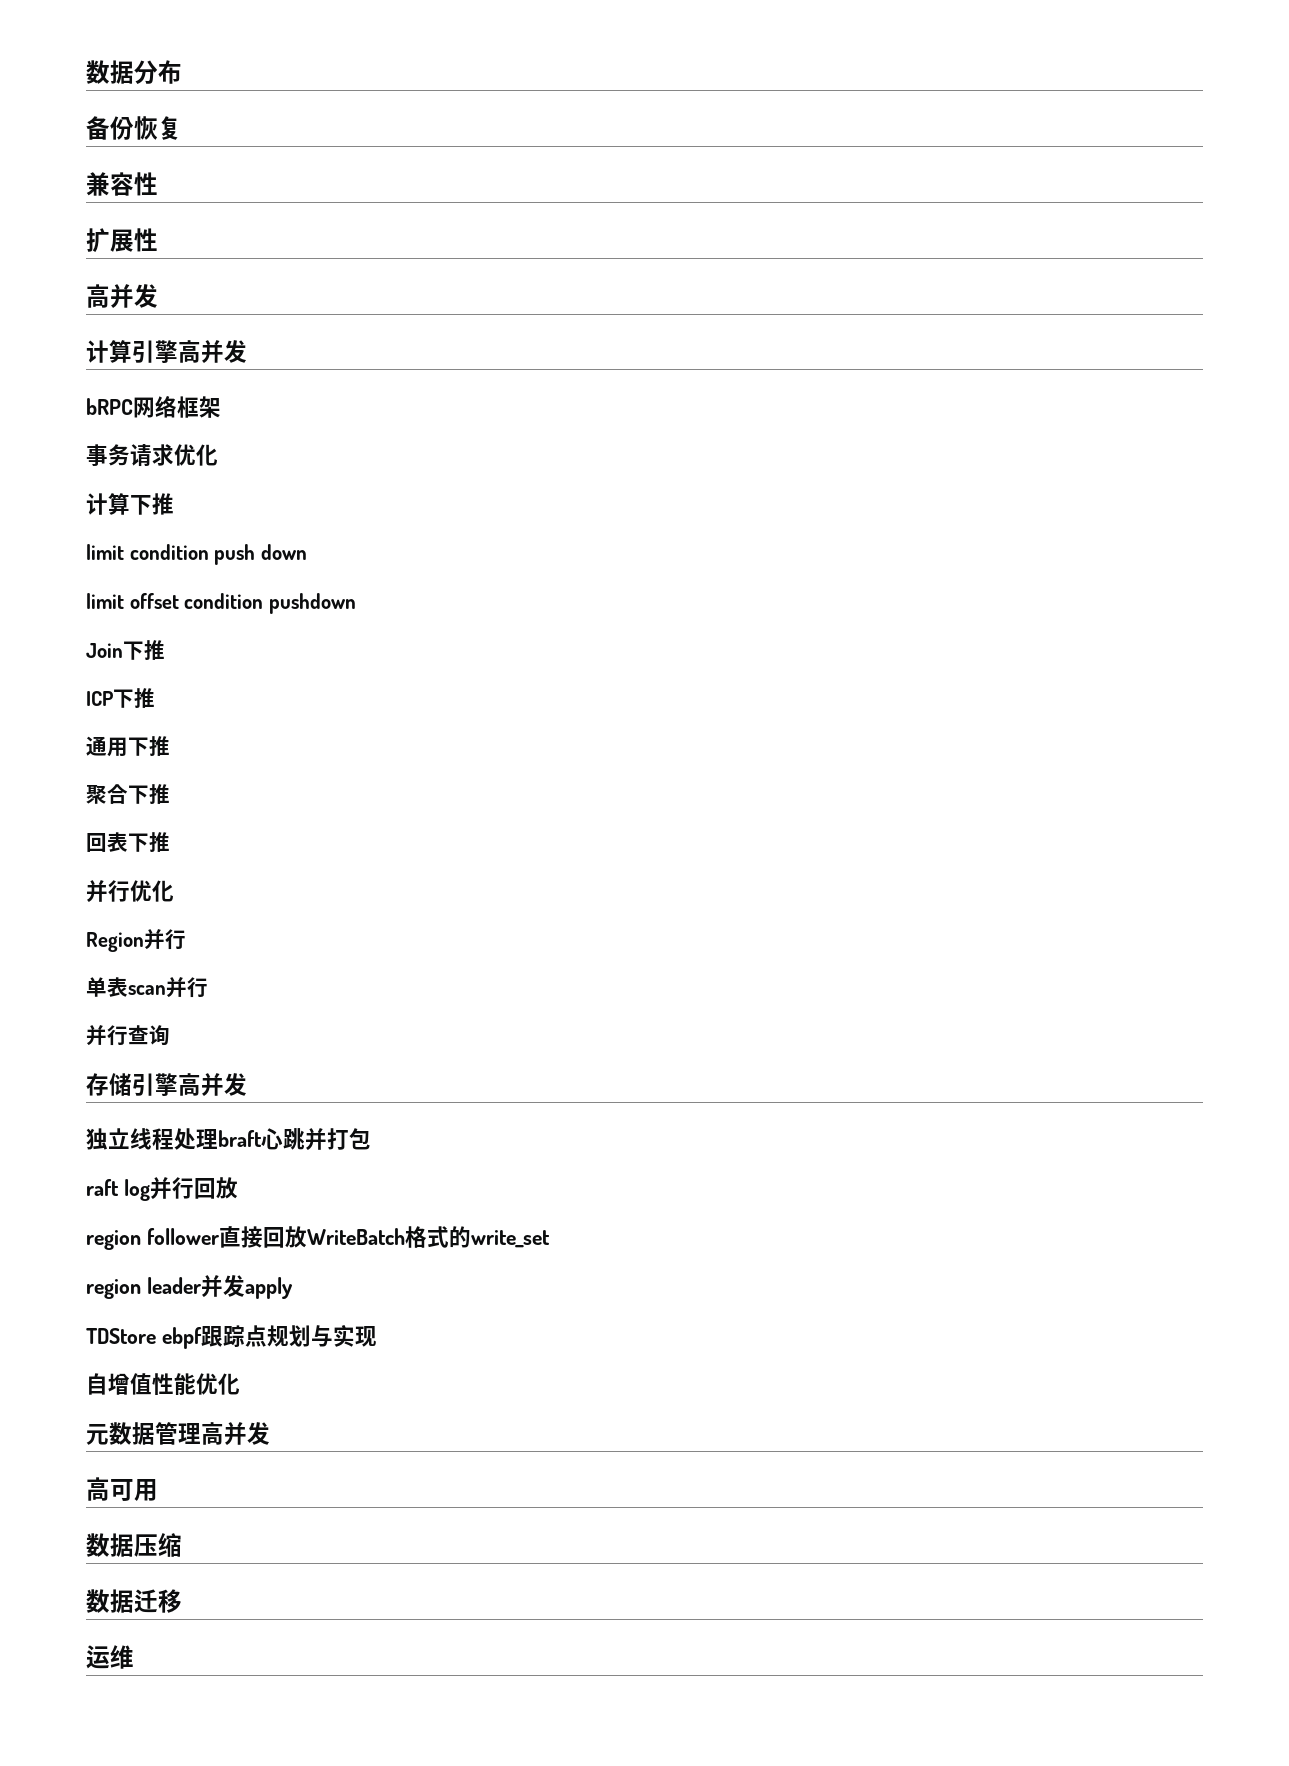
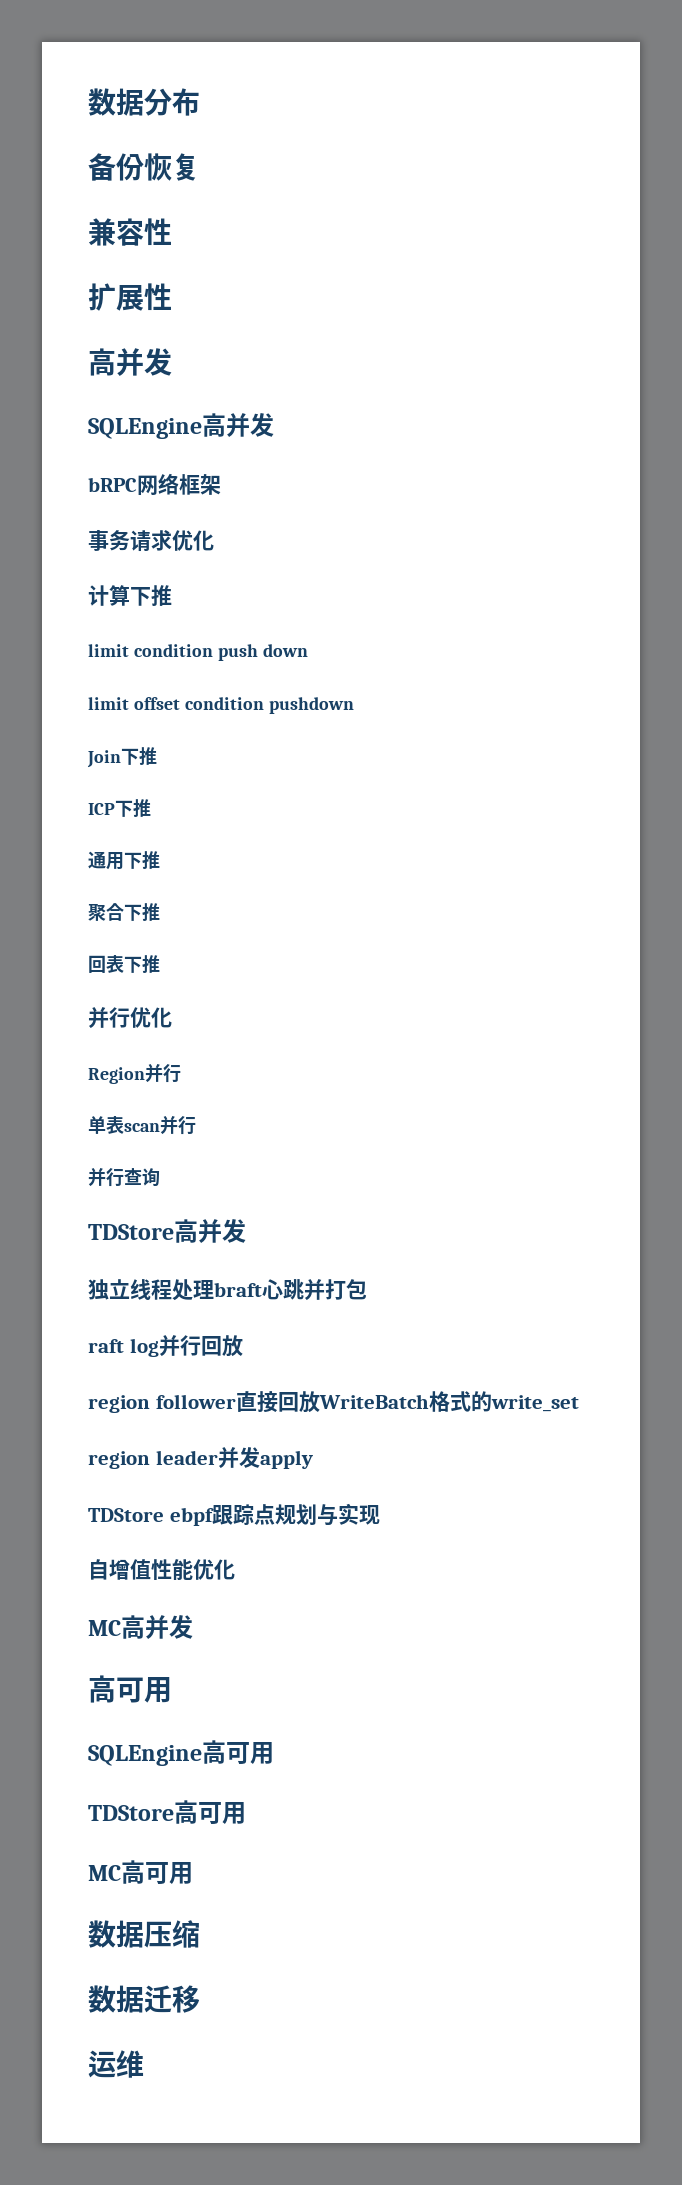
[86,340,178,363] 计算引擎 -> [88,418,202,439] SQLEngine
[86,1073,178,1096] 存储引擎 -> [88,1224,174,1240] TDStore
[86,1422,201,1445] 元数据管理 -> [88,1620,121,1636] MC
(158, 1490) none -> [88,1740,274,1766] [88,1800,246,1824] [88,1860,193,1884] // SQLEngine高可用 // TDStore高可用 // MC高可用

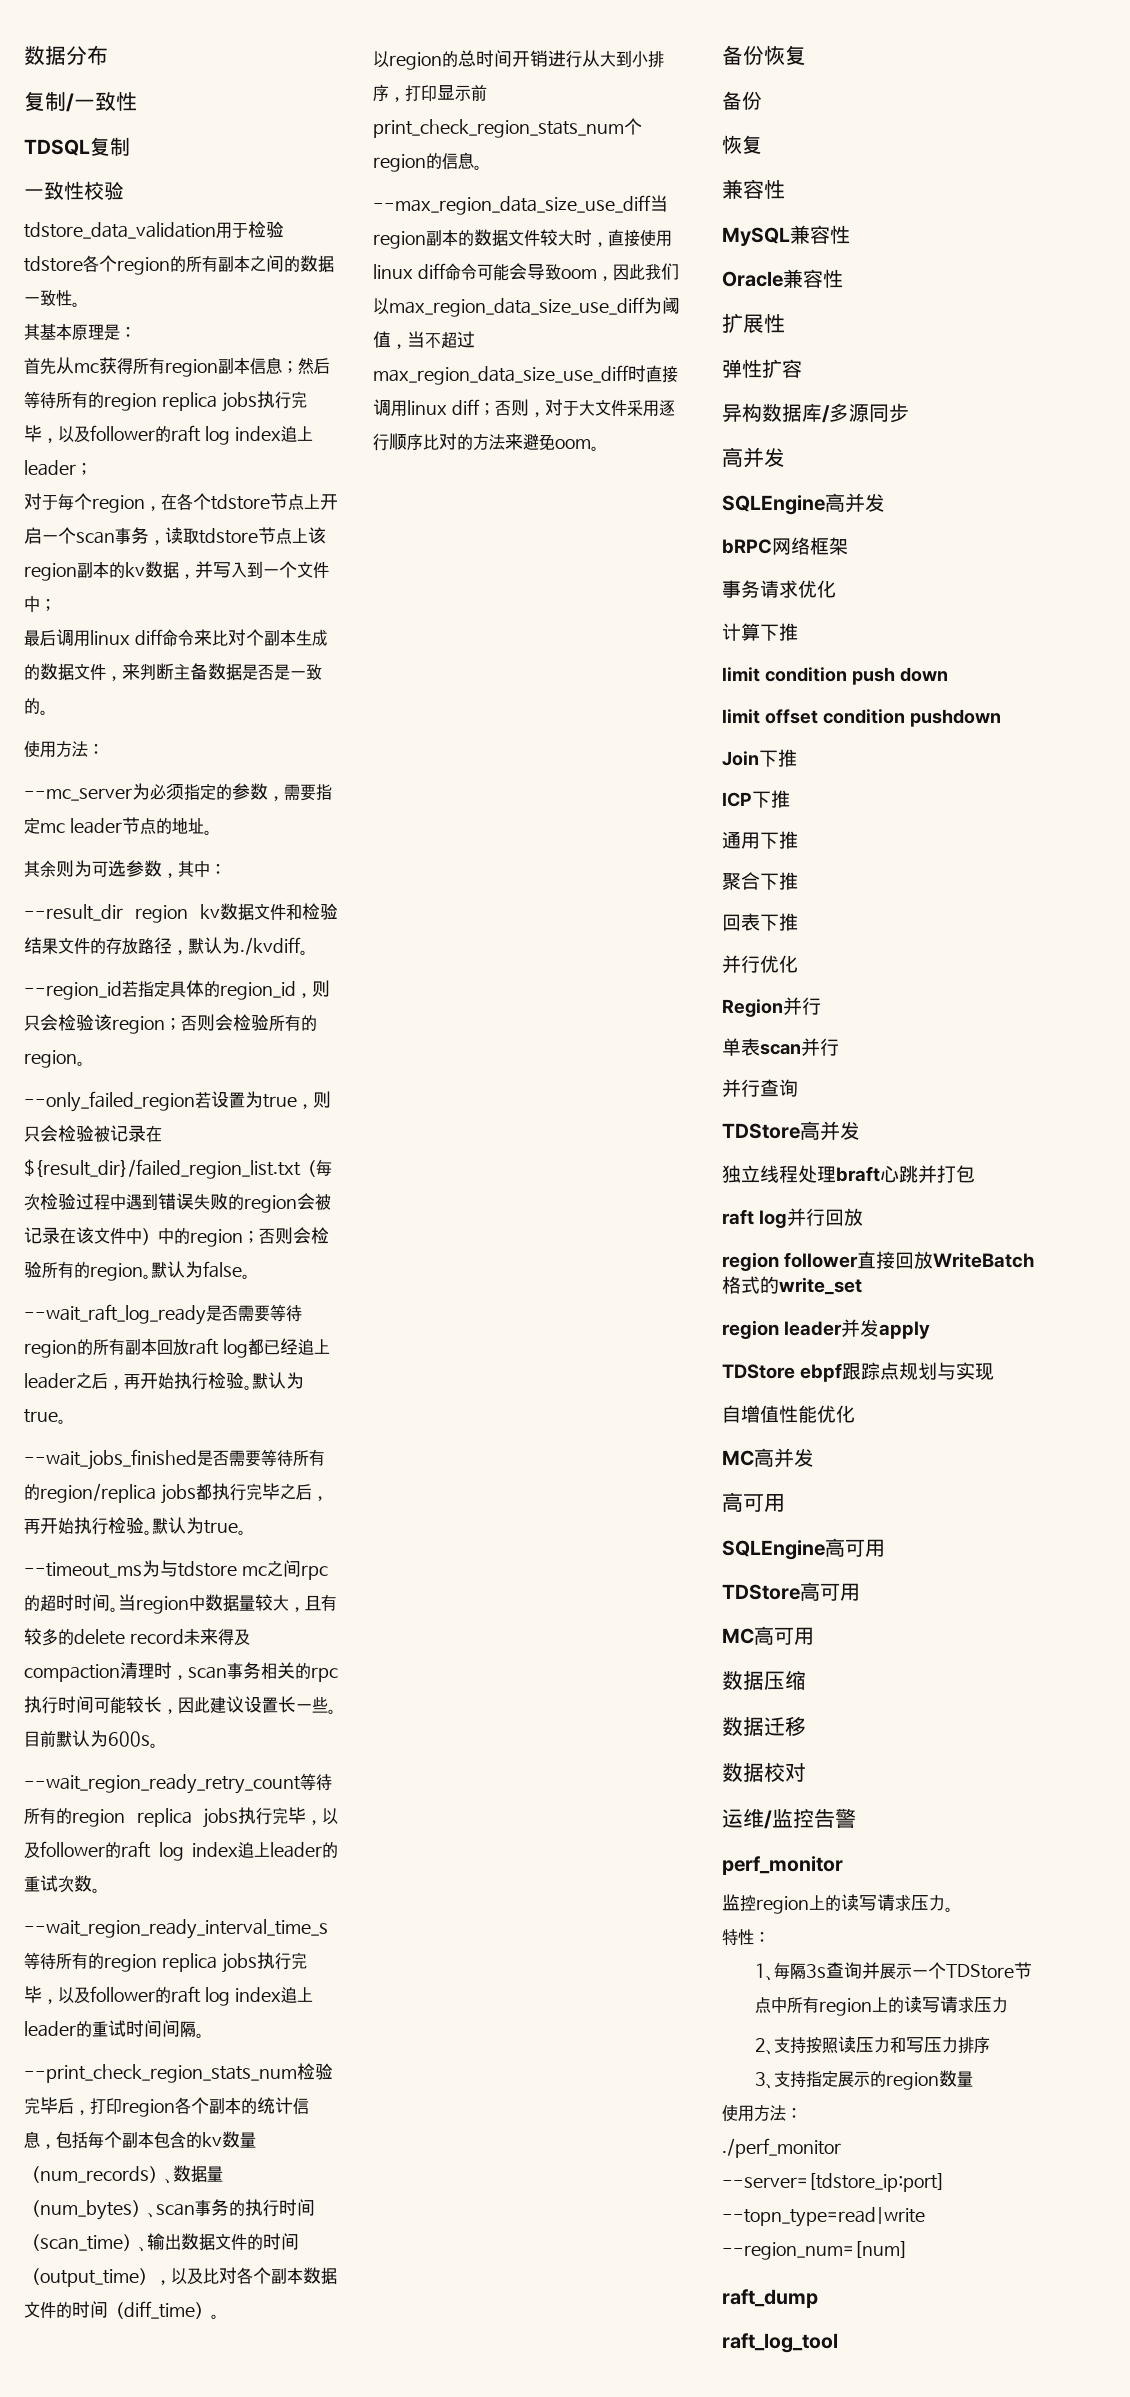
(200, 102) none -> [24,91,137,112] [24,137,130,156] [24,181,124,200] [24,221,284,239] [24,255,334,275] [24,290,80,307] [24,323,136,341] [24,357,330,377] [24,391,307,412] [24,425,313,445] [24,460,92,476] [24,493,338,513] [24,527,326,545] [24,561,329,581] [24,596,56,612] [24,629,328,647] [24,663,322,681] [24,697,48,715] [24,741,104,758] [24,783,332,801] [24,817,212,835] [24,860,226,878] [24,903,338,923] [24,937,308,955] [24,980,330,1000] [24,1014,317,1034] [24,1050,85,1068] [24,1091,331,1112] [24,1125,162,1143] [24,1159,332,1179] [24,1193,331,1213] [24,1227,329,1247] [24,1261,250,1281] [24,1304,302,1325] [24,1338,330,1358] [24,1372,304,1390] [24,1409,66,1424] [24,1449,325,1470] [24,1483,328,1504] [24,1517,246,1535] [24,1560,328,1580] [24,1594,337,1614] [24,1628,250,1646] [24,1662,338,1682] [24,1696,336,1714] [24,1730,158,1748] [24,1773,332,1794] [24,1807,338,1828] [24,1841,338,1861] [24,1875,100,1893] [24,1919,328,1939] [24,1952,307,1973] [24,1986,313,2006] [24,2020,204,2038] [24,2063,333,2083] [24,2097,309,2117] [24,2131,256,2149] [24,2165,223,2184] [24,2199,315,2220] [24,2233,299,2252] [24,2267,337,2287] [24,2301,219,2319] [373,50,664,70] [373,84,487,102] [373,118,642,138] [373,152,482,172] [373,195,668,215] [373,229,672,249] [373,263,679,281] [373,297,680,317] [373,331,475,349] [373,365,678,385] [373,399,675,417] [373,433,599,451] // 复制/一致性 // TDSQL复制 // 一致性校验 // tdstore_data_validation用于检验tdstore各个region的所有副本之间的数据一致性。 // 其基本原理是： // 首先从mc获得所有region副本信息；然后等待所有的region replica jobs执行完毕，以及follower的raft log index追上leader； // 对于每个region，在各个tdstore节点上开启一个scan事务，读取tdstore节点上该region副本的kv数据，并写入到一个文件中； // 最后调用linux diff命令来比对个副本生成的数据文件，来判断主备数据是否是一致的。 // 使用方法： // --mc_server为必须指定的参数，需要指定mc leader节点的地址。 // 其余则为可选参数，其中： // --result_dir region kv数据文件和检验结果文件的存放路径，默认为./kvdiff。 // --region_id若指定具体的region_id，则只会检验该region；否则会检验所有的region。 // --only_failed_region若设置为true，则只会检验被记录在${result_dir}/failed_region_list.txt（每次检验过程中遇到错误失败的region会被记录在该文件中）中的region；否则会检验所有的region。默认为false。 // --wait_raft_log_ready是否需要等待region的所有副本回放raft log都已经追上leader之后，再开始执行检验。默认为true。 // --wait_jobs_finished是否需要等待所有的region/replica jobs都执行完毕之后，再开始执行检验。默认为true。 // --timeout_ms为与tdstore mc之间rpc的超时时间。当region中数据量较大，且有较多的delete record未来得及compaction清理时，scan事务相关的rpc执行时间可能较长，因此建议设置长一些。目前默认为600s。 // --wait_region_ready_retry_count等待所有的region replica jobs执行完毕，以及follower的raft log index追上leader的重试次数。 // --wait_region_ready_interval_time_s等待所有的region replica jobs执行完毕，以及follower的raft log index追上leader的重试时间间隔。 // --print_check_region_stats_num检验完毕后，打印region各个副本的统计信息，包括每个副本包含的kv数量（num_records）、数据量（num_bytes）、scan事务的执行时间（scan_time）、输出数据文件的时间（output_time），以及比对各个副本数据文件的时间（diff_time）。 // 以region的总时间开销进行从大到小排序，打印显示前print_check_region_stats_num个region的信息。 // --max_region_data_size_use_diff当region副本的数据文件较大时，直接使用linux diff命令可能会导致oom，因此我们以max_region_data_size_use_diff为阈值，当不超过max_region_data_size_use_diff时直接调用linux diff；否则，对于大文件采用逐行顺序比对的方法来避免oom。
[88,218,172,246] [88,283,172,311] // 兼容性 // 扩展性 -> [722,91,762,110] [722,135,762,154] [722,179,785,199] [722,225,850,246] [722,269,843,288] [722,313,785,333] [722,359,802,378] [722,403,909,423] // 备份 // 恢复 // 兼容性 // MySQL兼容性 // Oracle兼容性 // 扩展性 // 弹性扩容 // 异构数据库/多源同步
(200, 1999) none -> [722,1763,806,1782] // 数据校对
(144, 2064) none -> [764,1808,856,1829] [722,1856,843,1875] [722,1894,953,1914] [722,1929,770,1946] [754,1962,1032,1981] [754,1996,1008,2016] [754,2036,990,2055] [754,2070,973,2090] [722,2105,802,2122] [722,2138,841,2158] [722,2173,945,2192] [722,2207,925,2227] [722,2241,908,2260] [722,2289,818,2308] [722,2333,838,2353] /监控告警 // perf_monitor // 监控region上的读写请求压力。 // 特性： // 1、每隔3s查询并展示一个TDStore节点中所有region上的读写请求压力 // 2、支持按照读压力和写压力排序 // 3、支持指定展示的region数量 // 使用方法： // ./perf_monitor --server=[tdstore_ip:port] --topn_type=read|write --region_num=[num] // raft_dump // raft_log_tool

